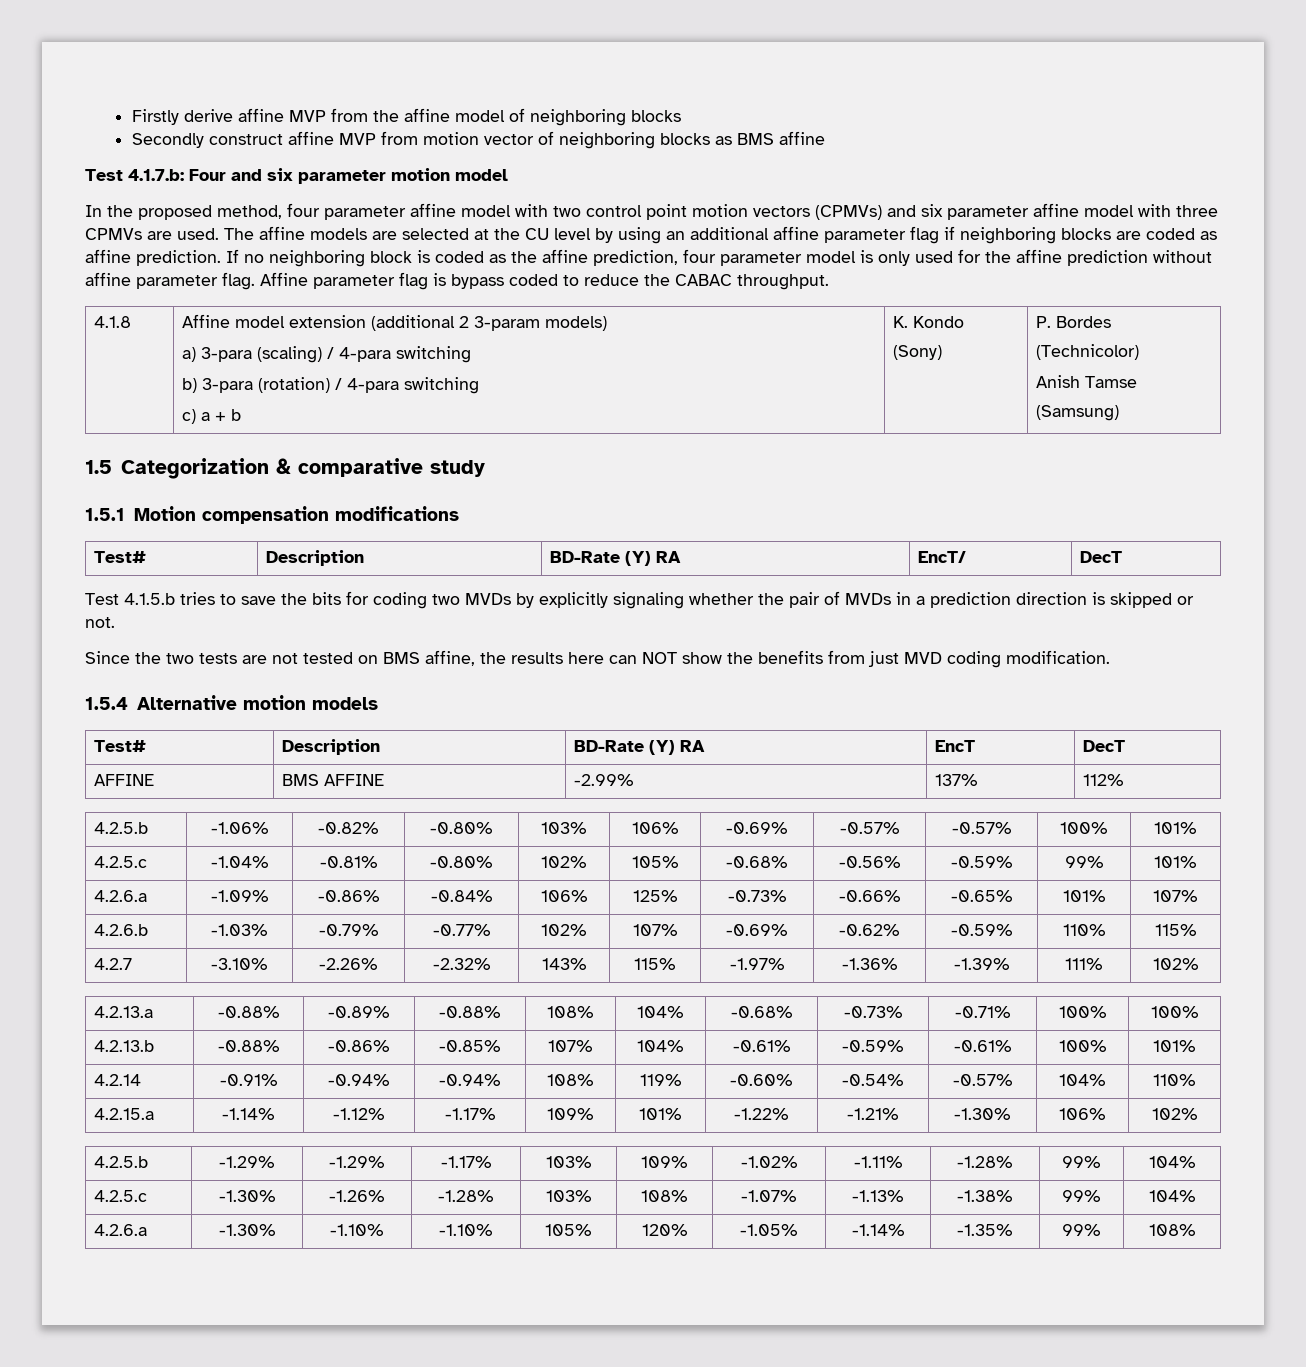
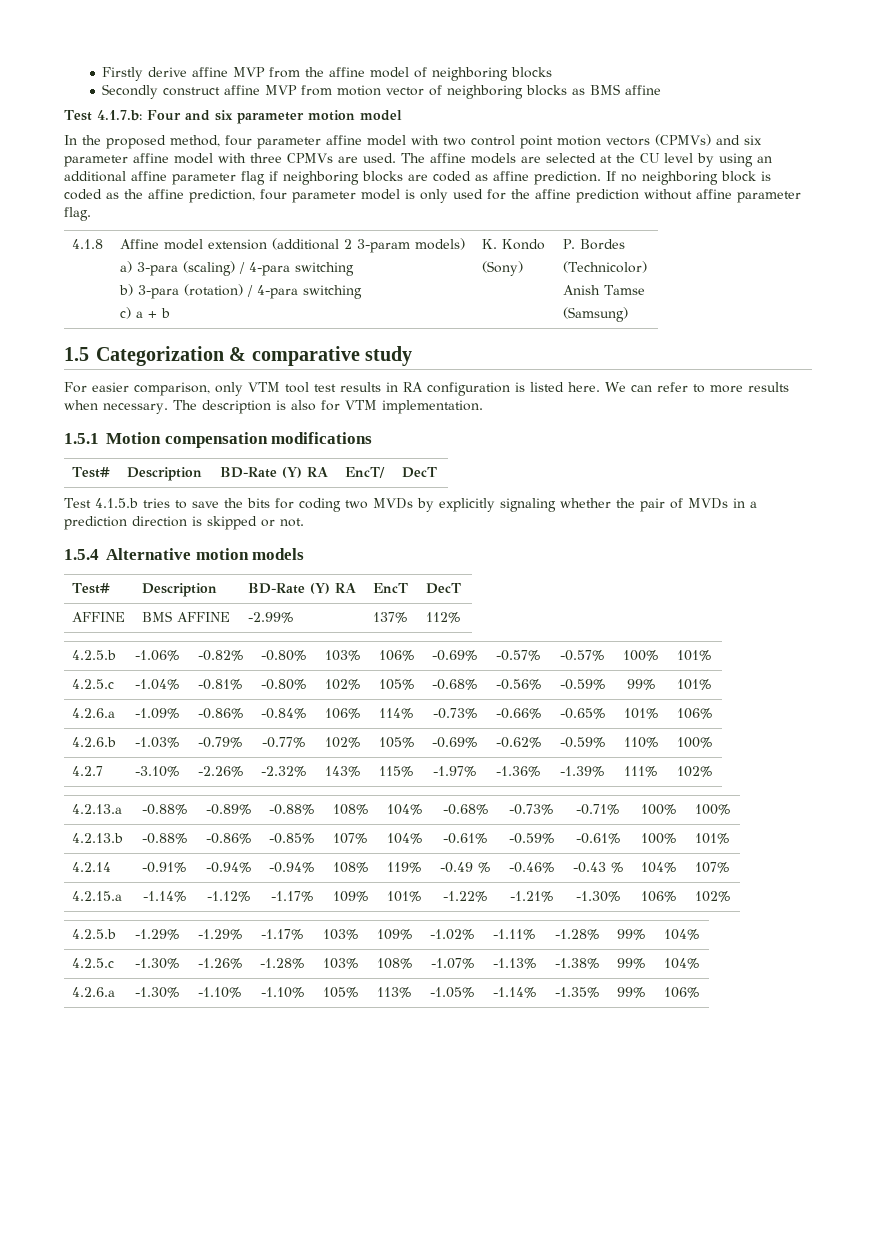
[260,272,829,290] Affine parameter flag is bypass coded to reduce the CABAC throughput. -> (91, 214) none
(485, 468) none -> [64,382,789,396] [64,400,483,414] // For easier comparison, only VTM tool test results in RA configuration is listed here. We can refer to more results when necessary. The description is also for VTM implementation.
[85,650,1110,668] // Since the two tests are not tested on BMS affine, the results here can NOT show the benefits from just MVD coding modification. -> (304, 522) none
[632,890,678,902] 125% -> [379,708,414,719] 114%
[1153,890,1198,902] 107% -> [676,708,713,719] 106%
[632,924,678,936] 107% -> [378,737,415,748] 105%
[1154,924,1197,936] 115% -> [676,737,713,748] 100%
[730,1074,793,1086] [842,1074,904,1086] [952,1074,1013,1086] [1059,1074,1106,1086] [1153,1074,1196,1086] -0.60% | -0.54% | -0.57% | 104% | 110% -> [440,862,491,873] [508,862,555,873] [572,862,624,873] [641,862,677,873] [695,862,730,873] -0.49 % | -0.46% | -0.43 % | 104% | 107%
[641,1224,688,1236] 120% -> [377,987,412,998] 113%
[1148,1224,1196,1236] 108% -> [663,987,700,998] 106%

